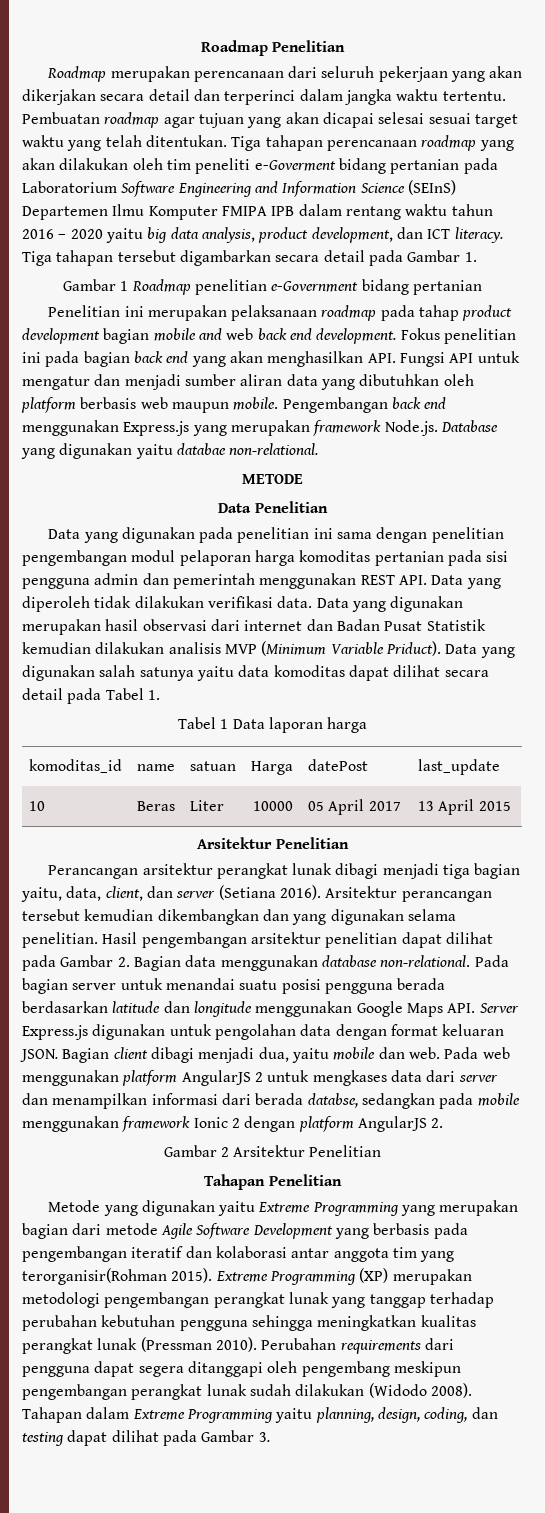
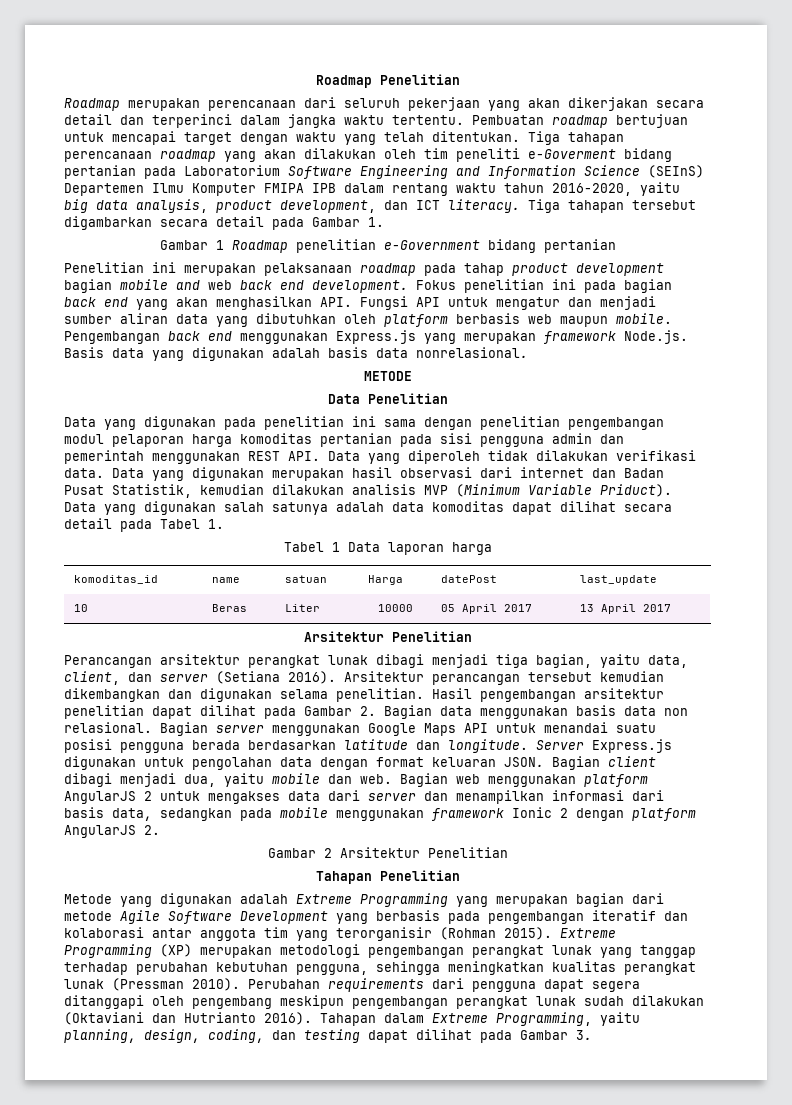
[163,112,518,128] agar tujuan yang akan dicapai selesai sesuai target -> [616,114,688,128] [64,131,288,145] bertujuan untuk mencapai target dengan
[22,229,103,239] 2016 – 2020 -> [552,183,632,196] 2016-2020,
[440,420,498,432] [21,443,319,459] Database yang digunakan yaitu databae non-relational. -> [64,347,528,361] Basis data yang digunakan adalah basis data nonrelasional.
[426,619,486,631] Statistik -> [112,484,192,498] Statistik,
[196,666,234,681] yaitu -> [336,502,384,512] adalah
[478,801,511,811] 2015 -> [642,604,671,612] 2017
[474,863,521,879] [21,887,62,902] bagian yaitu, -> [536,654,640,668] bagian, yaitu
[292,914,327,925] yang -> (192, 694) none
[321,955,509,967] [22,978,117,994] database non-relational. Pada bagian server -> [576,705,688,716] [64,722,488,736] basis data non relasional. Bagian server menggunakan Google Maps API
[193,1001,476,1017] longitude menggunakan Google Maps API. -> [448,739,528,753] longitude.
[444,1047,479,1059] Pada -> [400,773,448,787] Bagian
[312,1070,387,1086] mengkases -> [208,791,280,804] mengakses
[255,1093,358,1108] berada databse, -> [64,807,152,821] basis data,
[218,1201,256,1216] yaitu -> [240,894,288,904] adalah
[22,1268,167,1285] terorganisir(Rohman -> [336,927,496,941] terorganisir (Rohman
[179,1320,248,1331] pengguna -> [296,964,368,975] pengguna,
[368,1383,472,1398] (Widodo 2008). -> [64,1012,312,1025] (Oktaviani dan Hutrianto 2016).
[186,1409,273,1423] Programming -> [496,1012,592,1026] Programming,

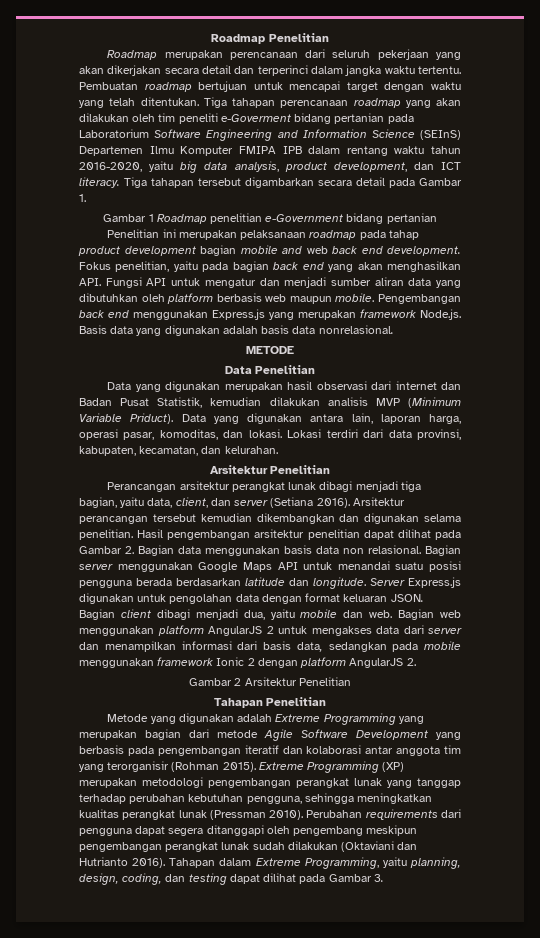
[464,279,576,293] penelitian ini -> [115,261,198,272] penelitian, yaitu
[224,416,664,430] [64,433,624,447] [64,450,696,464] [64,467,264,481] pada penelitian ini sama dengan penelitian pengembangan modul pelaporan harga komoditas pertanian pada sisi pengguna admin dan pemerintah menggunakan REST API. Data yang diperoleh tidak dilakukan verifikasi data. Data yang digunakan -> (221, 386) none
[224,501,672,515] [64,518,224,532] [283,542,492,555] [73,575,158,584] [211,577,240,583] [284,575,327,583] [367,575,403,585] [440,575,497,583] [579,575,657,585] [73,604,88,612] [211,604,247,612] [284,604,320,612] [377,604,413,612] [440,604,532,614] [579,604,671,614] salah satunya adalah data komoditas dapat dilihat secara detail pada Tabel 1. // Tabel 1 Data laporan harga // komoditas_id | name | satuan | Harga | datePost | last_update // 10 | Beras | Liter | 10000 | 05 April 2017 | 13 April 2017 -> [310,413,461,424] [79,429,461,440] [79,446,278,456] antara lain, laporan harga, operasi pasar, komoditas, dan lokasi. Lokasi terdiri dari data provinsi, kabupaten, kecamatan, dan kelurahan.

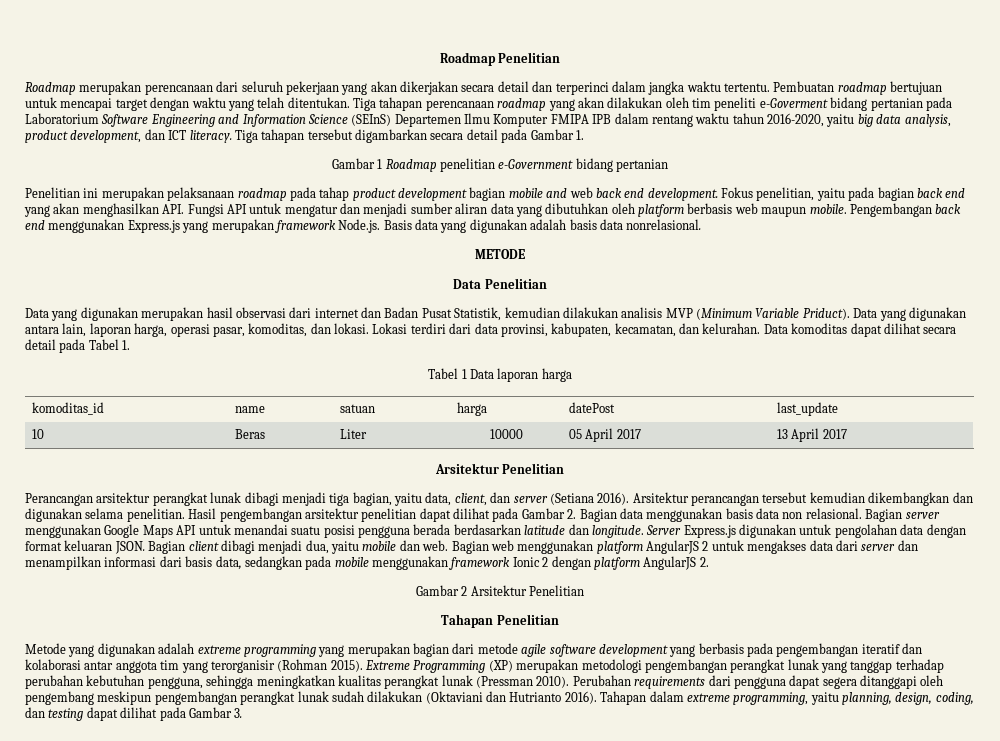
(278, 450) none -> [763,323,957,337] [25,339,131,353] [428,368,572,382] [31,402,104,415] [234,406,265,413] [339,404,375,413] [456,402,487,416] [568,402,615,413] [776,402,838,416] [31,429,44,439] [234,429,265,439] [339,429,367,439] [490,429,523,439] [568,428,641,442] [776,428,847,442] Data komoditas dapat dilihat secara detail pada Tabel 1. // Tabel 1 Data laporan harga // komoditas_id | name | satuan | harga | datePost | last_update // 10 | Beras | Liter | 10000 | 05 April 2017 | 13 April 2017
[275,713,396,725] Extreme Programming -> [197,644,316,657] extreme programming
[264,729,428,741] Agile Software Development -> [521,644,668,657] agile software development
[255,857,379,869] Extreme Programming, -> [686,692,809,705] extreme programming,

